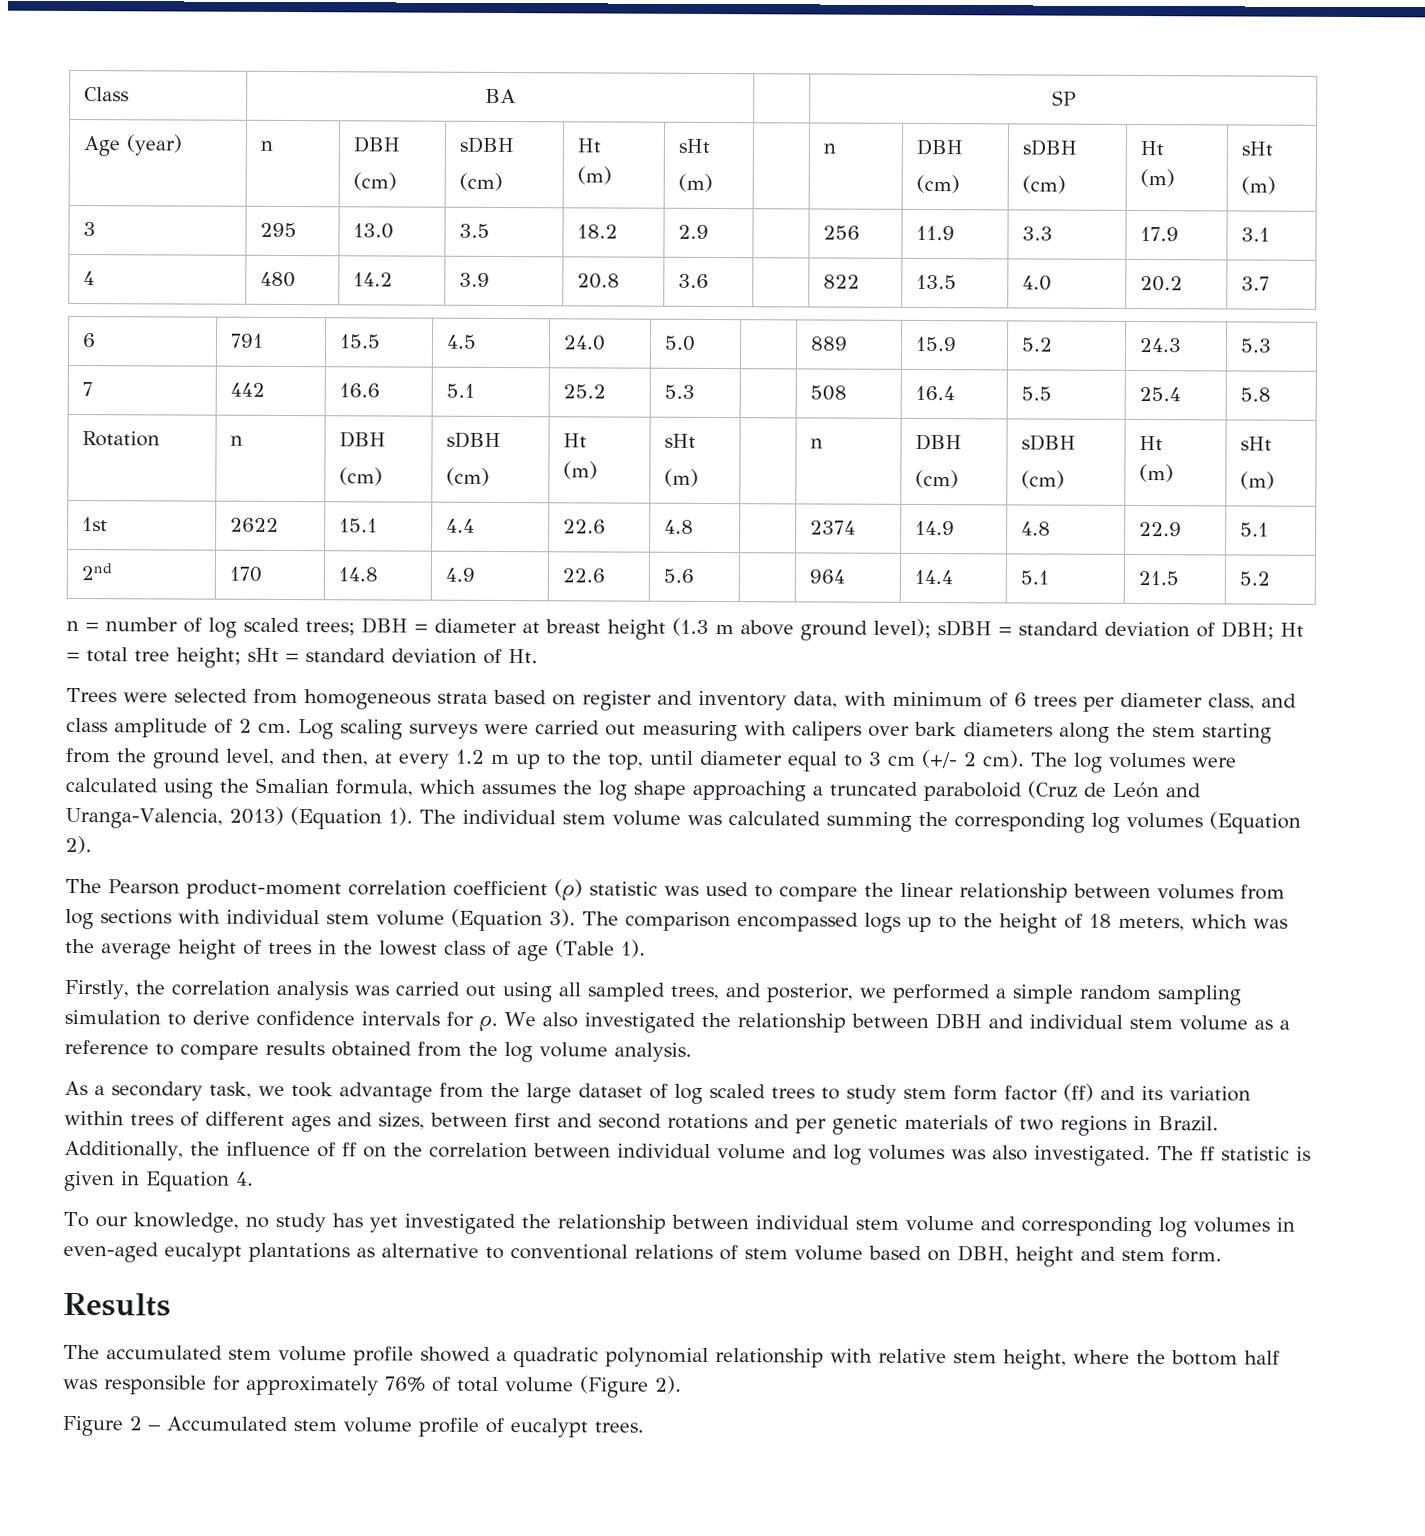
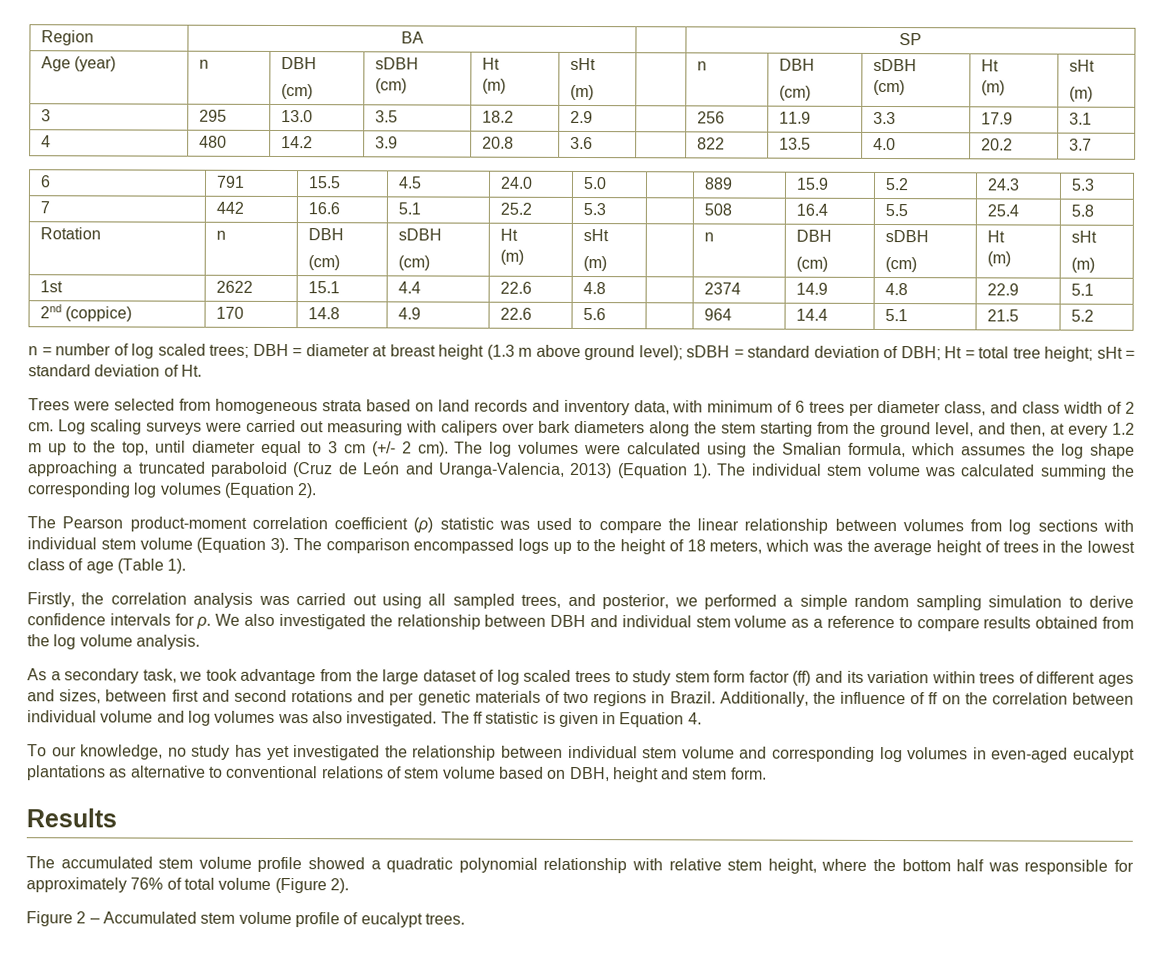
[84,87,130,102] Class -> [40,30,94,46] Region
(113, 572) none -> [65,306,133,322] (coppice)
[581,690,652,711] register -> [437,399,528,412] land records
[114,718,208,738] amplitude -> [1063,401,1104,414] width

